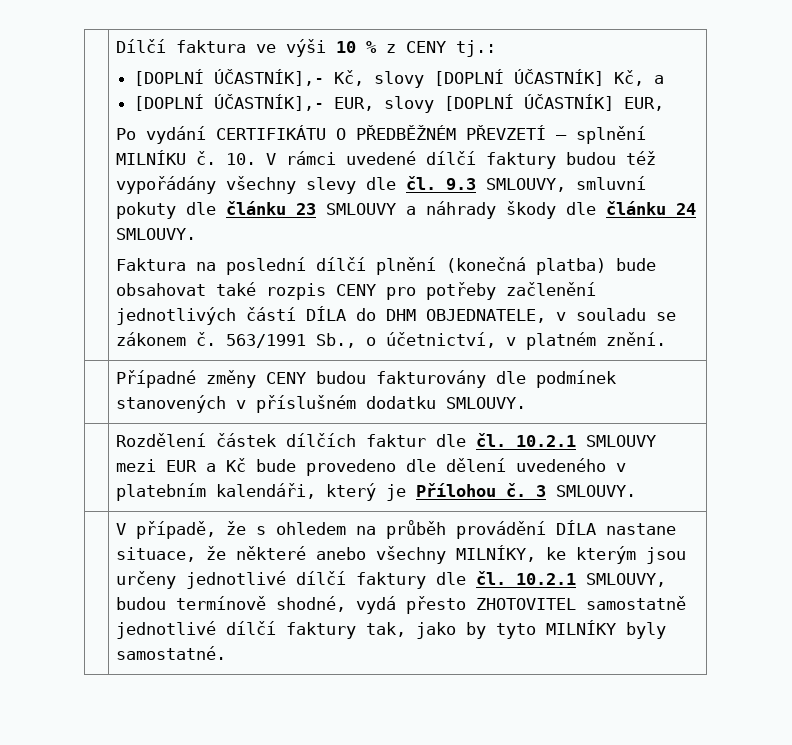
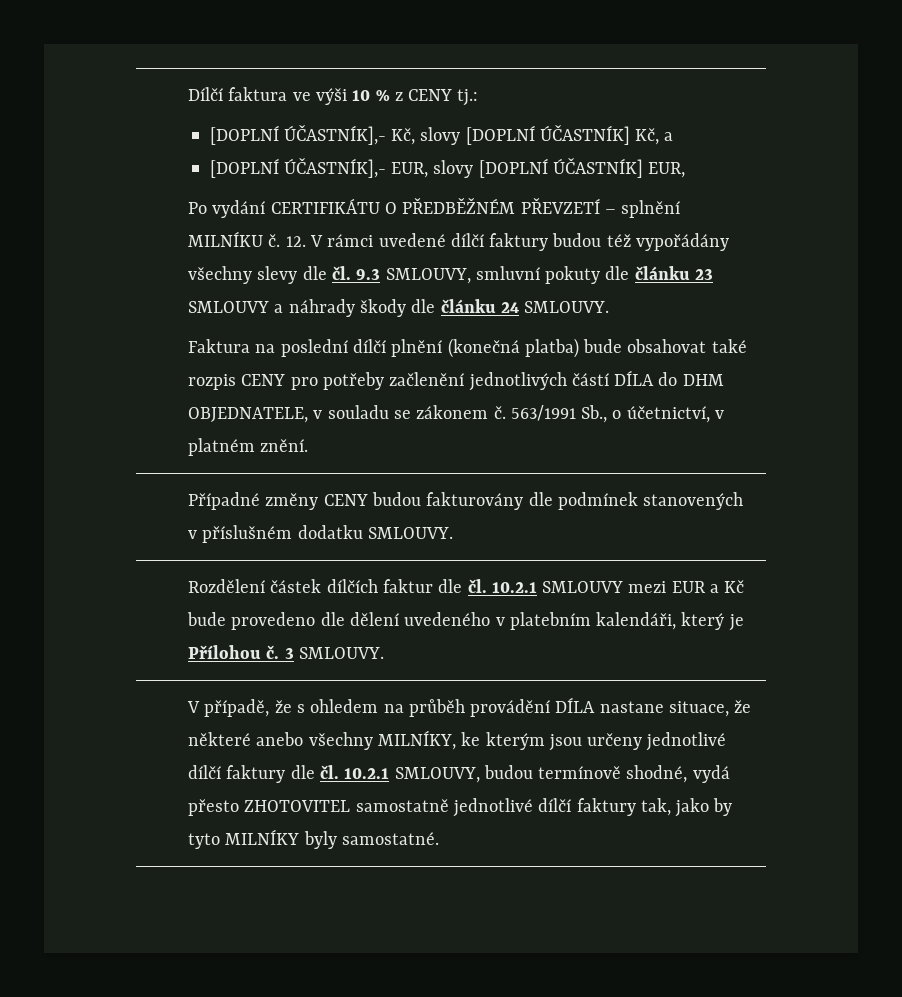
[226,153,257,165] 10. -> [285,236,306,247] 12.

